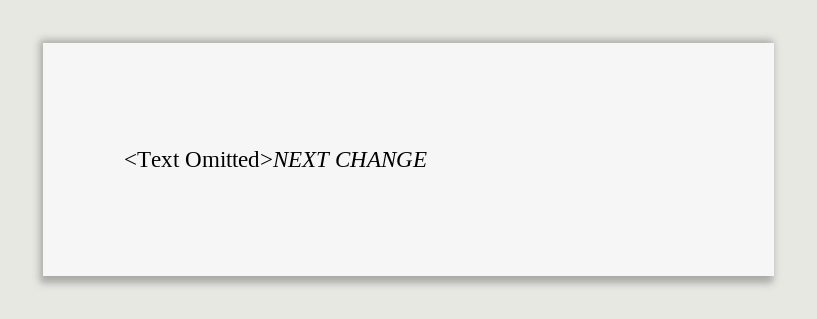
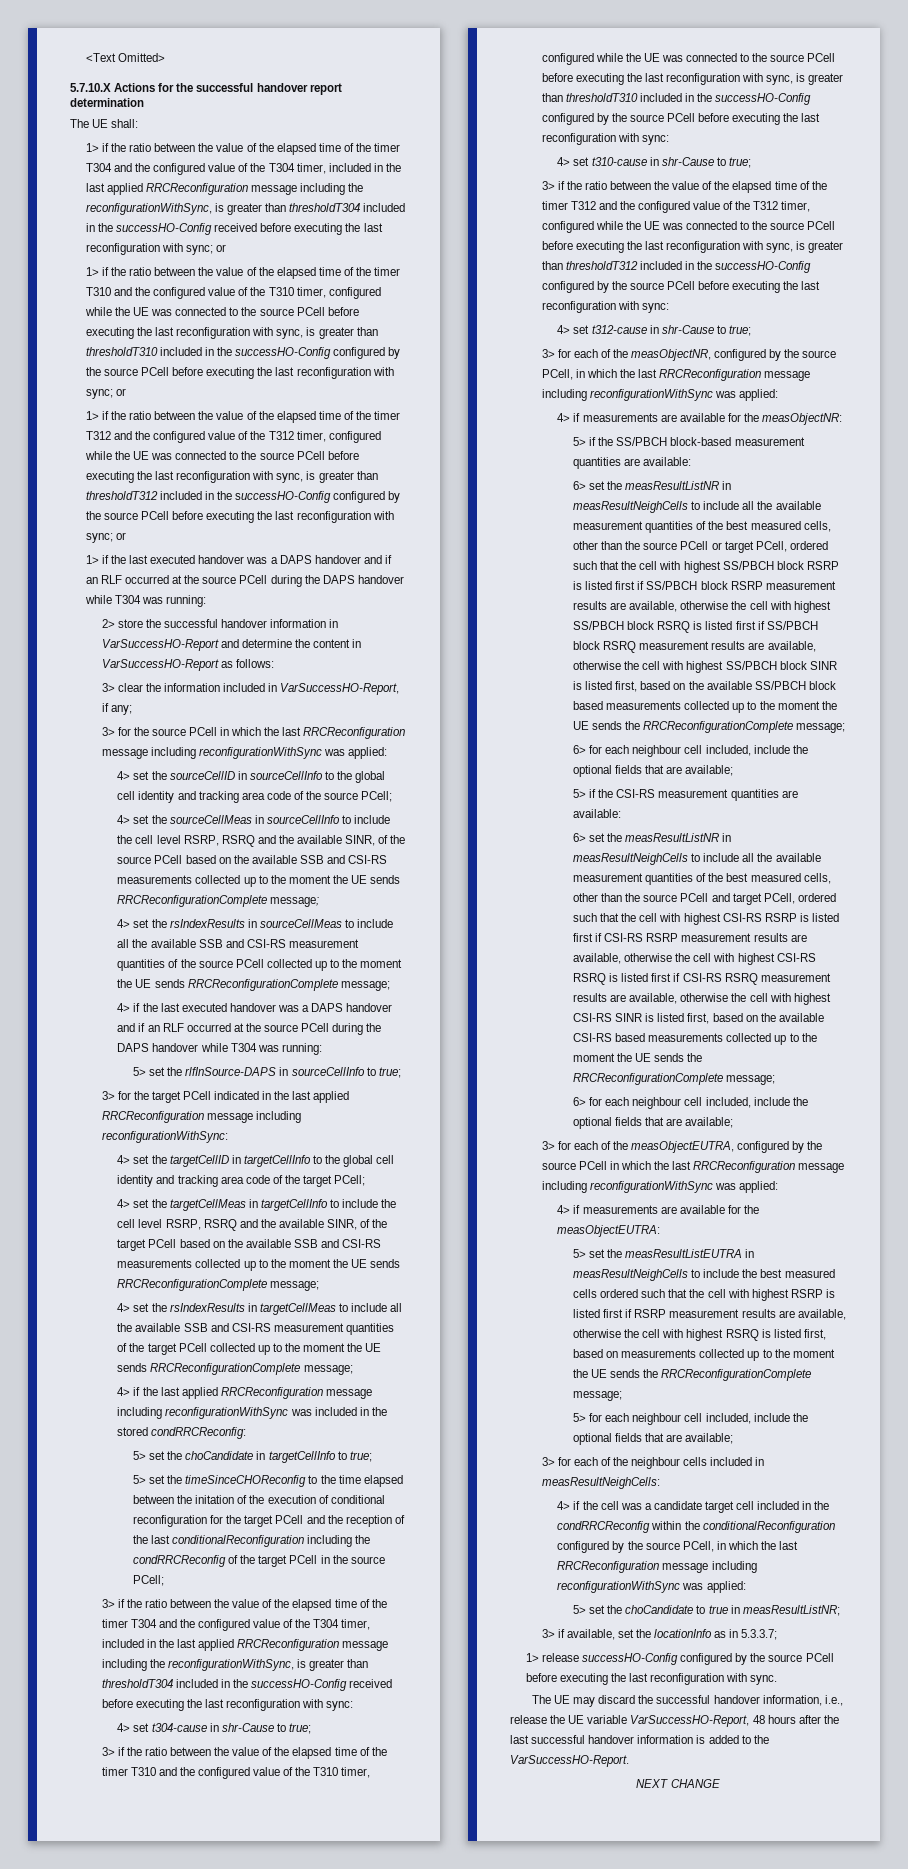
[185,151,332,167] Omitted>NEXT -> [117,53,165,62] [70,83,342,95] [70,98,144,107] [70,119,139,128] [85,143,401,155] [85,163,401,175] [85,183,364,195] [85,203,406,215] [85,223,383,235] [85,243,227,255] [85,267,401,279] [85,287,381,299] [84,307,359,316] [85,327,378,339] [85,347,401,359] [85,367,394,379] [85,388,126,399] [85,411,401,423] [85,431,381,443] [84,451,359,460] [85,471,378,483] [85,491,401,503] [85,511,394,523] [85,532,126,543] [85,555,392,564] [85,575,404,587] [84,595,207,607] [101,619,339,628] [101,639,362,651] [101,659,274,671] [101,683,400,695] [101,703,132,715] [101,727,406,739] [101,747,387,759] [117,771,386,783] [117,791,393,803] [117,815,391,824] [117,835,406,847] [117,855,388,864] [117,875,401,887] [117,895,320,907] [117,919,394,928] [117,939,359,948] [117,959,403,971] [117,979,390,991] [117,1003,393,1012] [117,1023,382,1035] [117,1043,322,1055] [133,1067,401,1078] [101,1091,350,1103] [101,1111,301,1123] [101,1131,228,1143] [117,1155,395,1167] [117,1175,366,1187] [117,1199,397,1211] [117,1219,388,1231] [117,1239,382,1251] [117,1259,401,1271] [117,1279,320,1291] [117,1303,403,1315] [117,1323,394,1335] [117,1343,382,1355] [117,1363,353,1375] [117,1387,372,1399] [117,1407,387,1419] [117,1427,247,1439] [133,1451,372,1463] [133,1475,403,1487] [133,1495,385,1504] [133,1515,405,1527] [133,1535,371,1547] [133,1555,385,1567] [133,1575,165,1586] [101,1599,387,1611] [101,1619,371,1631] [101,1639,389,1651] [101,1659,369,1671] [101,1679,393,1691] [101,1699,354,1711] [117,1723,311,1734] [101,1747,387,1759] [101,1767,371,1779] [541,53,836,65] [541,73,844,85] [541,93,812,105] [541,113,821,125] [541,133,669,145] [557,157,751,168] [541,181,827,193] [541,201,811,213] [541,221,836,233] [541,241,844,253] [541,261,812,273] [541,281,821,293] [541,301,669,313] [557,325,751,336] [541,349,837,361] [541,369,811,381] [541,389,778,401] [557,413,843,425] [573,437,805,446] [573,457,692,469] [573,481,732,490] [573,501,821,513] [573,521,831,533] [573,541,828,553] [573,561,839,573] [573,581,836,590] [573,601,831,613] [573,621,818,633] [573,641,816,653] [573,661,837,673] [573,681,836,692] [573,701,837,713] [573,721,846,733] [573,745,808,757] [573,765,734,777] [573,789,798,801] [573,809,622,818] [573,833,732,842] [573,853,821,865] [573,873,831,885] [573,893,836,905] [573,913,840,925] [573,933,807,942] [573,953,816,965] [573,973,831,985] [573,993,831,1005] [573,1013,824,1024] [573,1033,817,1045] [573,1053,703,1062] [573,1073,776,1085] [573,1097,808,1109] [573,1117,734,1129] [541,1141,823,1153] [541,1161,845,1173] [541,1181,778,1193] [557,1205,759,1214] [557,1225,661,1237] [573,1249,755,1258] [573,1269,835,1281] [573,1289,836,1301] [573,1309,846,1320] [573,1329,826,1341] [573,1349,835,1361] [573,1369,812,1381] [573,1391,623,1401] [573,1413,808,1425] [573,1433,734,1445] [541,1457,765,1469] [541,1477,660,1489] [557,1501,830,1513] [557,1521,835,1533] [557,1541,799,1553] [557,1561,757,1573] [557,1581,746,1593] [573,1605,840,1616] [541,1629,778,1640] [525,1653,834,1665] [525,1673,778,1685] [531,1695,843,1707] [510,1715,839,1727] [510,1735,769,1744] [510,1755,629,1767] [636,1779,669,1788] Omitted> // 5.7.10.X Actions for the successful handover report determination // The UE shall: // 1> if the ratio between the value of the elapsed time of the timer T304 and the configured value of the T304 timer, included in the last applied RRCReconfiguration message including the reconfigurationWithSync, is greater than thresholdT304 included in the successHO-Config received before executing the last reconfiguration with sync; or // 1> if the ratio between the value of the elapsed time of the timer T310 and the configured value of the T310 timer, configured while the UE was connected to the source PCell before executing the last reconfiguration with sync, is greater than thresholdT310 included in the successHO-Config configured by the source PCell before executing the last reconfiguration with sync; or // 1> if the ratio between the value of the elapsed time of the timer T312 and the configured value of the T312 timer, configured while the UE was connected to the source PCell before executing the last reconfiguration with sync, is greater than thresholdT312 included in the successHO-Config configured by the source PCell before executing the last reconfiguration with sync; or // 1> if the last executed handover was a DAPS handover and if an RLF occurred at the source PCell during the DAPS handover while T304 was running: // 2> store the successful handover information in VarSuccessHO-Report and determine the content in VarSuccessHO-Report as follows: // 3> clear the information included in VarSuccessHO-Report, if any; // 3> for the source PCell in which the last RRCReconfiguration message including reconfigurationWithSync was applied: // 4> set the sourceCellID in sourceCellInfo to the global cell identity and tracking area code of the source PCell; // 4> set the sourceCellMeas in sourceCellInfo to include the cell level RSRP, RSRQ and the available SINR, of the source PCell based on the available SSB and CSI-RS measurements collected up to the moment the UE sends RRCReconfigurationComplete message; // 4> set the rsIndexResults in sourceCellMeas to include all the available SSB and CSI-RS measurement quantities of the source PCell collected up to the moment the UE sends RRCReconfigurationComplete message; // 4> if the last executed handover was a DAPS handover and if an RLF occurred at the source PCell during the DAPS handover while T304 was running: // 5> set the rlfInSource-DAPS in sourceCellInfo to true; // 3> for the target PCell indicated in the last applied RRCReconfiguration message including reconfigurationWithSync: // 4> set the targetCellID in targetCellInfo to the global cell identity and tracking area code of the target PCell; // 4> set the targetCellMeas in targetCellInfo to include the cell level RSRP, RSRQ and the available SINR, of the target PCell based on the available SSB and CSI-RS measurements collected up to the moment the UE sends RRCReconfigurationComplete message; // 4> set the rsIndexResults in targetCellMeas to include all the available SSB and CSI-RS measurement quantities of the target PCell collected up to the moment the UE sends RRCReconfigurationComplete message; // 4> if the last applied RRCReconfiguration message including reconfigurationWithSync was included in the stored condRRCReconfig: // 5> set the choCandidate in targetCellInfo to true; // 5> set the timeSinceCHOReconfig to the time elapsed between the initation of the execution of conditional reconfiguration for the target PCell and the reception of the last conditionalReconfiguration including the condRRCReconfig of the target PCell in the source PCell; // 3> if the ratio between the value of the elapsed time of the timer T304 and the configured value of the T304 timer, included in the last applied RRCReconfiguration message including the reconfigurationWithSync, is greater than thresholdT304 included in the successHO-Config received before executing the last reconfiguration with sync: // 4> set t304-cause in shr-Cause to true; // 3> if the ratio between the value of the elapsed time of the timer T310 and the configured value of the T310 timer, configured while the UE was connected to the source PCell before executing the last reconfiguration with sync, is greater than thresholdT310 included in the successHO-Config configured by the source PCell before executing the last reconfiguration with sync: // 4> set t310-cause in shr-Cause to true; // 3> if the ratio between the value of the elapsed time of the timer T312 and the configured value of the T312 timer, configured while the UE was connected to the source PCell before executing the last reconfiguration with sync, is greater than thresholdT312 included in the successHO-Config configured by the source PCell before executing the last reconfiguration with sync: // 4> set t312-cause in shr-Cause to true; // 3> for each of the measObjectNR, configured by the source PCell, in which the last RRCReconfiguration message including reconfigurationWithSync was applied: // 4> if measurements are available for the measObjectNR: // 5> if the SS/PBCH block-based measurement quantities are available: // 6> set the measResultListNR in measResultNeighCells to include all the available measurement quantities of the best measured cells, other than the source PCell or target PCell, ordered such that the cell with highest SS/PBCH block RSRP is listed first if SS/PBCH block RSRP measurement results are available, otherwise the cell with highest SS/PBCH block RSRQ is listed first if SS/PBCH block RSRQ measurement results are available, otherwise the cell with highest SS/PBCH block SINR is listed first, based on the available SS/PBCH block based measurements collected up to the moment the UE sends the RRCReconfigurationComplete message; // 6> for each neighbour cell included, include the optional fields that are available; // 5> if the CSI-RS measurement quantities are available: // 6> set the measResultListNR in measResultNeighCells to include all the available measurement quantities of the best measured cells, other than the source PCell and target PCell, ordered such that the cell with highest CSI-RS RSRP is listed first if CSI-RS RSRP measurement results are available, otherwise the cell with highest CSI-RS RSRQ is listed first if CSI-RS RSRQ measurement results are available, otherwise the cell with highest CSI-RS SINR is listed first, based on the available CSI-RS based measurements collected up to the moment the UE sends the RRCReconfigurationComplete message; // 6> for each neighbour cell included, include the optional fields that are available; // 3> for each of the measObjectEUTRA, configured by the source PCell in which the last RRCReconfiguration message including reconfigurationWithSync was applied: // 4> if measurements are available for the measObjectEUTRA: // 5> set the measResultListEUTRA in measResultNeighCells to include the best measured cells ordered such that the cell with highest RSRP is listed first if RSRP measurement results are available, otherwise the cell with highest RSRQ is listed first, based on measurements collected up to the moment the UE sends the RRCReconfigurationComplete message; // 5> for each neighbour cell included, include the optional fields that are available; // 3> for each of the neighbour cells included in measResultNeighCells: // 4> if the cell was a candidate target cell included in the condRRCReconfig within the conditionalReconfiguration configured by the source PCell, in which the last RRCReconfiguration message including reconfigurationWithSync was applied: // 5> set the choCandidate to true in measResultListNR; // 3> if available, set the locationInfo as in 5.3.3.7; // 1> release successHO-Config configured by the source PCell before executing the last reconfiguration with sync. // The UE may discard the successful handover information, i.e., release the UE variable VarSuccessHO-Report, 48 hours after the last successful handover information is added to the VarSuccessHO-Report. // NEXT

